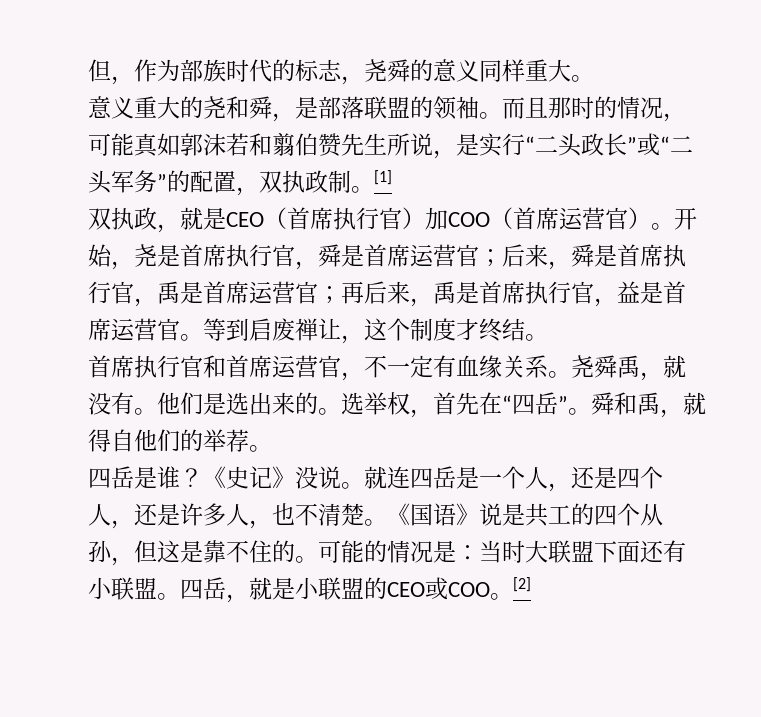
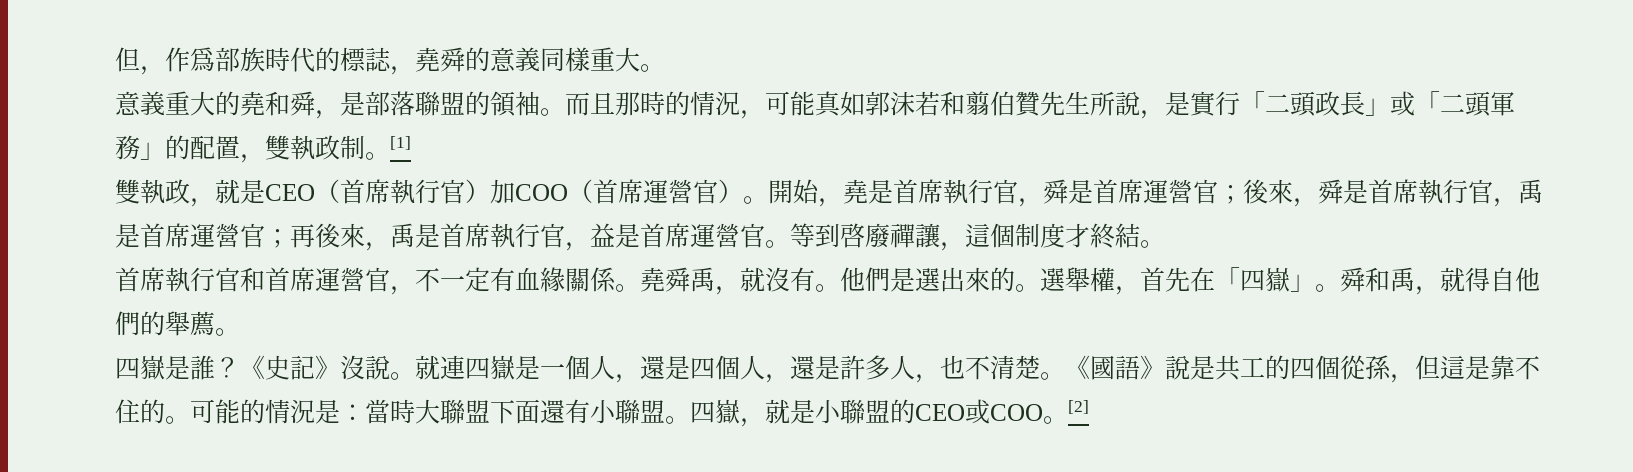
[157,59,525,85] 为部族时代的标志，尧舜的意义同样 -> [190,47,590,75] 爲部族時代的標誌，堯舜的意義同樣
[111,96,226,119] 义重大的尧 -> [140,91,265,116] 義重大的堯
[364,96,457,120] 联盟的领 -> [415,91,516,117] 聯盟的領
[571,96,663,119] 时的情况 -> [640,91,740,116] 時的情況
[318,133,693,159] [88,170,167,194] 赞先生所说，是实行“二头政长”或“二头军务” -> [1015,91,1515,119] [115,135,165,160] 贊先生所說，是實行「二頭政長」或「二頭軍務」
[259,170,305,193] 双执 -> [265,135,315,160] 雙執
[88,207,134,230] 双执 -> [115,179,165,204] 雙執
[333,207,356,230] 执 -> [390,179,415,204] 執
[559,207,697,230] [88,244,249,270] 运营官）。开始，尧是首席执 -> [643,179,968,207] 運營官）。開始，堯是首席執
[410,244,686,270] 运营官；后来，舜是首席执 -> [1143,179,1443,207] 運營官；後來，舜是首席執
[249,281,548,307] 运营官；再后来，禹是首席执 -> [190,223,515,251] 運營官；再後來，禹是首席執
[111,318,157,341] 运营 -> [690,223,740,248] 運營
[249,318,525,344] 启废禅让，这个制度才终结 -> [840,223,1140,251] 啓廢禪讓，這個制度才終結
[134,355,157,378] 执 -> [165,267,190,292] 執
[272,355,318,378] 运营 -> [315,267,365,292] 運營
[479,355,686,381] [88,392,568,418] 缘关系。尧舜禹，就没有。他们是选出来的。选举权，首先在“四岳” -> [540,267,1315,295] 緣關係。堯舜禹，就沒有。他們是選出來的。選舉權，首先在「四嶽」
[157,429,249,452] 们的举荐 -> [115,311,215,336] 們的舉薦
[111,466,663,492] [88,503,203,529] 岳是谁？《史记》没说。就连四岳是一个人，还是四个人，还是许 -> [140,355,865,383] 嶽是誰？《史記》沒說。就連四嶽是一個人，還是四個人，還是許
[410,503,502,526] 国语》说 -> [1090,355,1190,380] 國語》說
[617,503,663,526] [88,540,180,566] 个从孙，但这 -> [1315,355,1465,383] 個從孫，但這
[410,540,686,563] [88,577,226,600] 况是：当时大联盟下面还有小联盟。四岳 -> [290,399,740,424] 況是：當時大聯盟下面還有小聯盟。四嶽
[318,577,341,600] 联 -> [840,399,866,424] 聯

